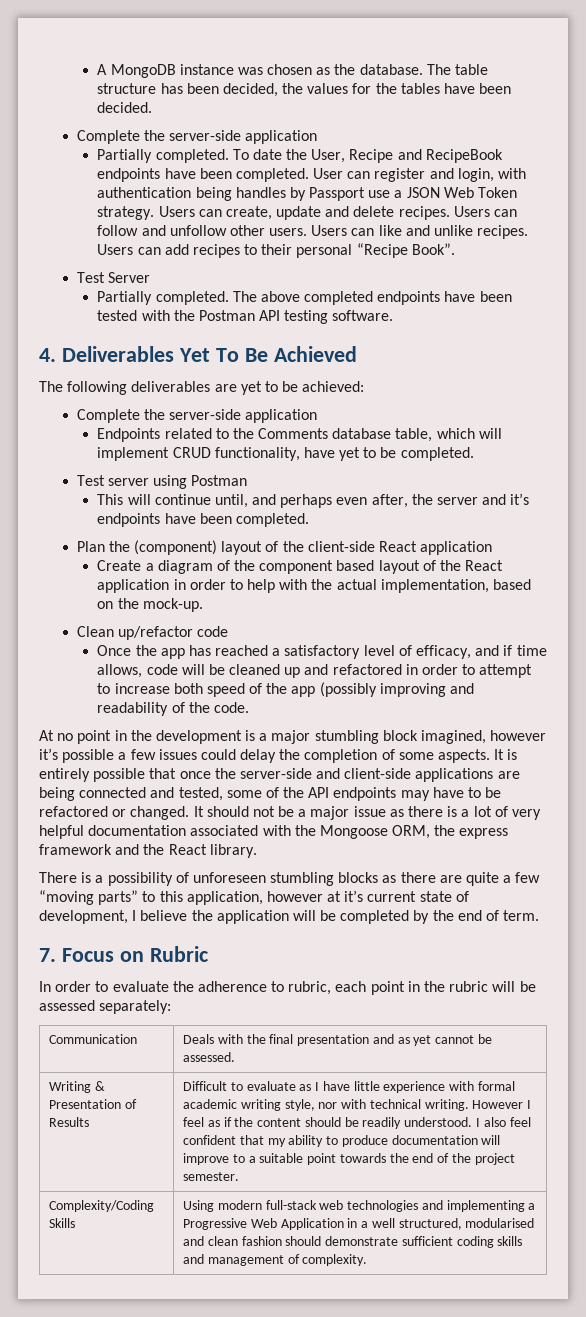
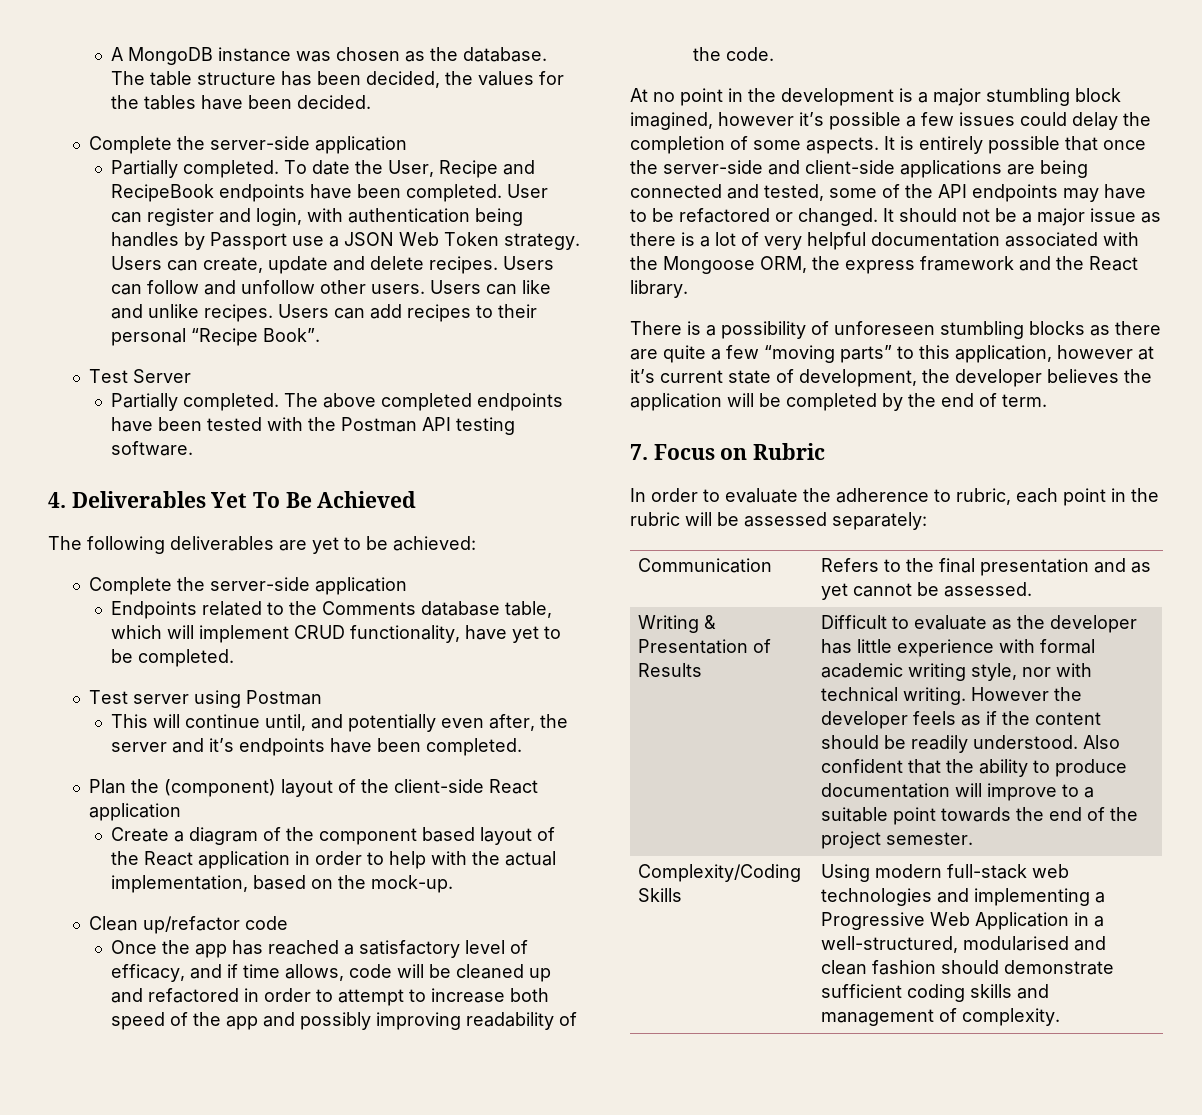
[280,494,333,508] perhaps -> [348,714,437,732] potentially
[319,682,474,697] (possibly improving and -> [263,1012,462,1030] and possibly improving
[132,910,188,921] I believe -> [922,369,1119,387] the developer believes
[182,1034,243,1044] Deals with -> [821,558,902,572] Refers to
[315,1081,350,1091] I have -> [1017,615,1138,633] [821,639,853,654] the developer has
[527,1100,532,1109] [182,1117,204,1127] I feel -> [1054,687,1083,701] [821,711,957,729] the developer feels
[475,1117,531,1127] I also feel -> [1083,735,1121,749] Also
[267,1138,286,1147] my -> [946,759,975,773] the
[371,1218,462,1230] well structured, -> [821,936,959,953] well-structured,

